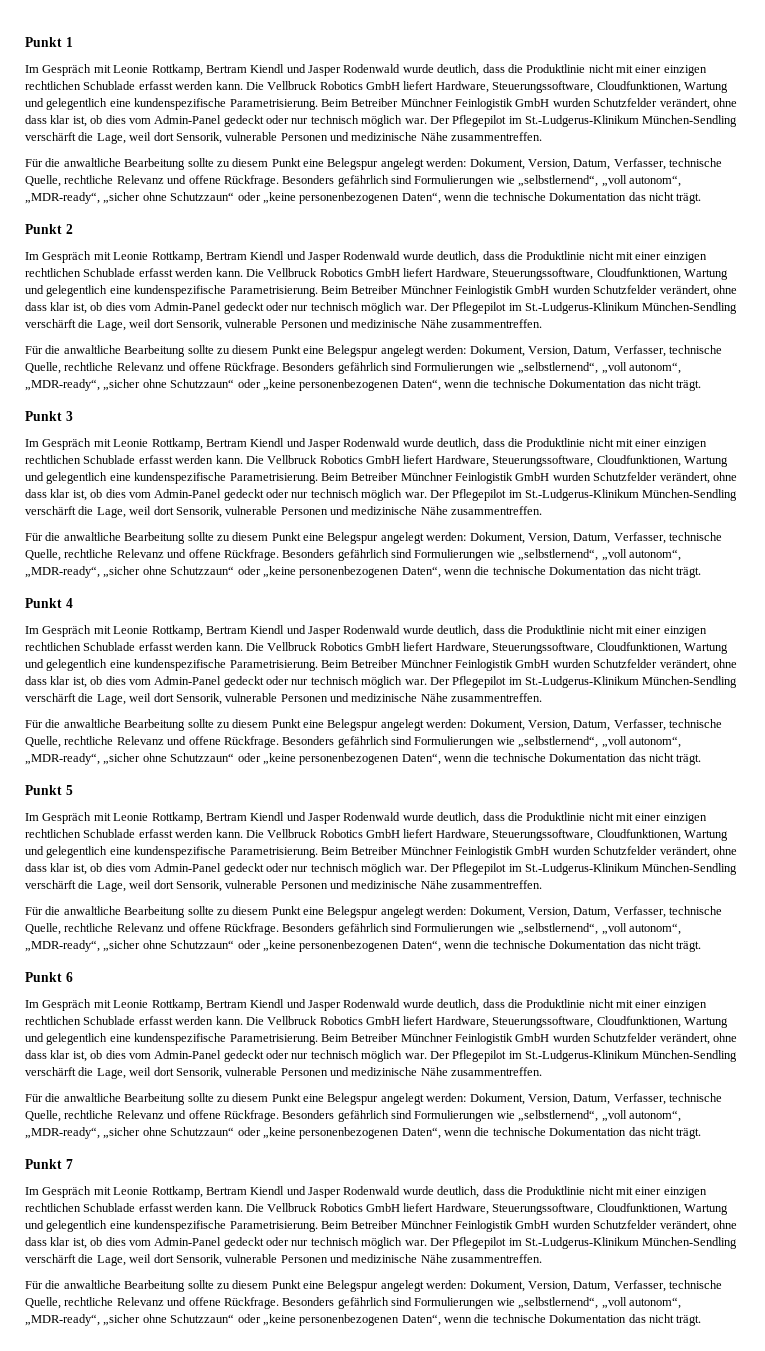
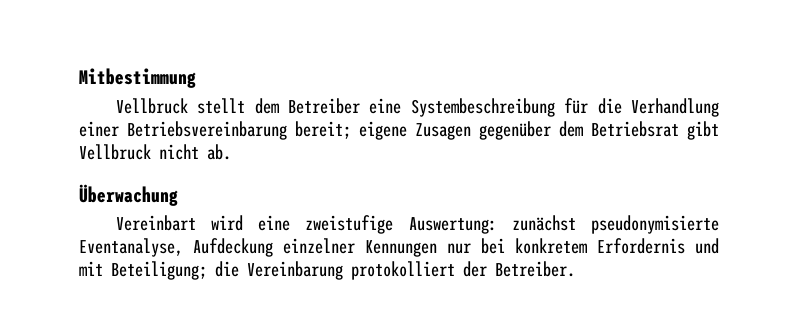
[25,37,73,47] [25,64,707,76] [25,81,728,93] [25,98,737,110] [25,115,738,127] [25,132,543,144] [25,158,722,170] [25,175,681,187] [25,192,702,204] [25,224,73,234] [25,251,707,263] [25,268,728,280] [25,285,737,297] [25,302,738,314] [25,319,543,331] [25,345,722,357] [25,362,681,374] [25,379,702,391] [25,411,73,421] [25,438,707,450] [25,455,728,467] [25,472,737,484] [25,489,738,501] [25,506,543,518] [25,532,722,544] [25,549,681,561] [25,566,702,578] [25,598,73,608] [25,625,707,637] [25,642,728,654] [25,659,737,671] [25,676,738,688] [25,693,543,705] [25,719,722,731] [25,736,681,748] [25,753,702,765] [25,785,73,795] [25,812,707,824] [25,829,728,841] [25,846,737,858] [25,863,738,875] [25,880,543,892] [25,906,722,918] [25,923,681,935] [25,940,702,952] [25,972,73,982] [25,999,707,1011] [25,1016,728,1028] [25,1033,737,1045] [25,1050,738,1062] [25,1067,543,1079] [25,1093,722,1105] [25,1110,681,1122] [25,1127,702,1139] [25,1159,73,1169] [25,1186,707,1198] [25,1203,728,1215] [25,1220,737,1232] [25,1237,738,1249] [25,1254,543,1266] [25,1280,722,1292] [25,1297,681,1309] [25,1314,702,1326] Punkt 1 // Im Gespräch mit Leonie Rottkamp, Bertram Kiendl und Jasper Rodenwald wurde deutlich, dass die Produktlinie nicht mit einer einzigen rechtlichen Schublade erfasst werden kann. Die Vellbruck Robotics GmbH liefert Hardware, Steuerungssoftware, Cloudfunktionen, Wartung und gelegentlich eine kundenspezifische Parametrisierung. Beim Betreiber Münchner Feinlogistik GmbH wurden Schutzfelder verändert, ohne dass klar ist, ob dies vom Admin-Panel gedeckt oder nur technisch möglich war. Der Pflegepilot im St.-Ludgerus-Klinikum München-Sendling verschärft die Lage, weil dort Sensorik, vulnerable Personen und medizinische Nähe zusammentreffen. // Für die anwaltliche Bearbeitung sollte zu diesem Punkt eine Belegspur angelegt werden: Dokument, Version, Datum, Verfasser, technische Quelle, rechtliche Relevanz und offene Rückfrage. Besonders gefährlich sind Formulierungen wie „selbstlernend“, „voll autonom“, „MDR-ready“, „sicher ohne Schutzzaun“ oder „keine personenbezogenen Daten“, wenn die technische Dokumentation das nicht trägt. // Punkt 2 // Im Gespräch mit Leonie Rottkamp, Bertram Kiendl und Jasper Rodenwald wurde deutlich, dass die Produktlinie nicht mit einer einzigen rechtlichen Schublade erfasst werden kann. Die Vellbruck Robotics GmbH liefert Hardware, Steuerungssoftware, Cloudfunktionen, Wartung und gelegentlich eine kundenspezifische Parametrisierung. Beim Betreiber Münchner Feinlogistik GmbH wurden Schutzfelder verändert, ohne dass klar ist, ob dies vom Admin-Panel gedeckt oder nur technisch möglich war. Der Pflegepilot im St.-Ludgerus-Klinikum München-Sendling verschärft die Lage, weil dort Sensorik, vulnerable Personen und medizinische Nähe zusammentreffen. // Für die anwaltliche Bearbeitung sollte zu diesem Punkt eine Belegspur angelegt werden: Dokument, Version, Datum, Verfasser, technische Quelle, rechtliche Relevanz und offene Rückfrage. Besonders gefährlich sind Formulierungen wie „selbstlernend“, „voll autonom“, „MDR-ready“, „sicher ohne Schutzzaun“ oder „keine personenbezogenen Daten“, wenn die technische Dokumentation das nicht trägt. // Punkt 3 // Im Gespräch mit Leonie Rottkamp, Bertram Kiendl und Jasper Rodenwald wurde deutlich, dass die Produktlinie nicht mit einer einzigen rechtlichen Schublade erfasst werden kann. Die Vellbruck Robotics GmbH liefert Hardware, Steuerungssoftware, Cloudfunktionen, Wartung und gelegentlich eine kundenspezifische Parametrisierung. Beim Betreiber Münchner Feinlogistik GmbH wurden Schutzfelder verändert, ohne dass klar ist, ob dies vom Admin-Panel gedeckt oder nur technisch möglich war. Der Pflegepilot im St.-Ludgerus-Klinikum München-Sendling verschärft die Lage, weil dort Sensorik, vulnerable Personen und medizinische Nähe zusammentreffen. // Für die anwaltliche Bearbeitung sollte zu diesem Punkt eine Belegspur angelegt werden: Dokument, Version, Datum, Verfasser, technische Quelle, rechtliche Relevanz und offene Rückfrage. Besonders gefährlich sind Formulierungen wie „selbstlernend“, „voll autonom“, „MDR-ready“, „sicher ohne Schutzzaun“ oder „keine personenbezogenen Daten“, wenn die technische Dokumentation das nicht trägt. // Punkt 4 // Im Gespräch mit Leonie Rottkamp, Bertram Kiendl und Jasper Rodenwald wurde deutlich, dass die Produktlinie nicht mit einer einzigen rechtlichen Schublade erfasst werden kann. Die Vellbruck Robotics GmbH liefert Hardware, Steuerungssoftware, Cloudfunktionen, Wartung und gelegentlich eine kundenspezifische Parametrisierung. Beim Betreiber Münchner Feinlogistik GmbH wurden Schutzfelder verändert, ohne dass klar ist, ob dies vom Admin-Panel gedeckt oder nur technisch möglich war. Der Pflegepilot im St.-Ludgerus-Klinikum München-Sendling verschärft die Lage, weil dort Sensorik, vulnerable Personen und medizinische Nähe zusammentreffen. // Für die anwaltliche Bearbeitung sollte zu diesem Punkt eine Belegspur angelegt werden: Dokument, Version, Datum, Verfasser, technische Quelle, rechtliche Relevanz und offene Rückfrage. Besonders gefährlich sind Formulierungen wie „selbstlernend“, „voll autonom“, „MDR-ready“, „sicher ohne Schutzzaun“ oder „keine personenbezogenen Daten“, wenn die technische Dokumentation das nicht trägt. // Punkt 5 // Im Gespräch mit Leonie Rottkamp, Bertram Kiendl und Jasper Rodenwald wurde deutlich, dass die Produktlinie nicht mit einer einzigen rechtlichen Schublade erfasst werden kann. Die Vellbruck Robotics GmbH liefert Hardware, Steuerungssoftware, Cloudfunktionen, Wartung und gelegentlich eine kundenspezifische Parametrisierung. Beim Betreiber Münchner Feinlogistik GmbH wurden Schutzfelder verändert, ohne dass klar ist, ob dies vom Admin-Panel gedeckt oder nur technisch möglich war. Der Pflegepilot im St.-Ludgerus-Klinikum München-Sendling verschärft die Lage, weil dort Sensorik, vulnerable Personen und medizinische Nähe zusammentreffen. // Für die anwaltliche Bearbeitung sollte zu diesem Punkt eine Belegspur angelegt werden: Dokument, Version, Datum, Verfasser, technische Quelle, rechtliche Relevanz und offene Rückfrage. Besonders gefährlich sind Formulierungen wie „selbstlernend“, „voll autonom“, „MDR-ready“, „sicher ohne Schutzzaun“ oder „keine personenbezogenen Daten“, wenn die technische Dokumentation das nicht trägt. // Punkt 6 // Im Gespräch mit Leonie Rottkamp, Bertram Kiendl und Jasper Rodenwald wurde deutlich, dass die Produktlinie nicht mit einer einzigen rechtlichen Schublade erfasst werden kann. Die Vellbruck Robotics GmbH liefert Hardware, Steuerungssoftware, Cloudfunktionen, Wartung und gelegentlich eine kundenspezifische Parametrisierung. Beim Betreiber Münchner Feinlogistik GmbH wurden Schutzfelder verändert, ohne dass klar ist, ob dies vom Admin-Panel gedeckt oder nur technisch möglich war. Der Pflegepilot im St.-Ludgerus-Klinikum München-Sendling verschärft die Lage, weil dort Sensorik, vulnerable Personen und medizinische Nähe zusammentreffen. // Für die anwaltliche Bearbeitung sollte zu diesem Punkt eine Belegspur angelegt werden: Dokument, Version, Datum, Verfasser, technische Quelle, rechtliche Relevanz und offene Rückfrage. Besonders gefährlich sind Formulierungen wie „selbstlernend“, „voll autonom“, „MDR-ready“, „sicher ohne Schutzzaun“ oder „keine personenbezogenen Daten“, wenn die technische Dokumentation das nicht trägt. // Punkt 7 // Im Gespräch mit Leonie Rottkamp, Bertram Kiendl und Jasper Rodenwald wurde deutlich, dass die Produktlinie nicht mit einer einzigen rechtlichen Schublade erfasst werden kann. Die Vellbruck Robotics GmbH liefert Hardware, Steuerungssoftware, Cloudfunktionen, Wartung und gelegentlich eine kundenspezifische Parametrisierung. Beim Betreiber Münchner Feinlogistik GmbH wurden Schutzfelder verändert, ohne dass klar ist, ob dies vom Admin-Panel gedeckt oder nur technisch möglich war. Der Pflegepilot im St.-Ludgerus-Klinikum München-Sendling verschärft die Lage, weil dort Sensorik, vulnerable Personen und medizinische Nähe zusammentreffen. // Für die anwaltliche Bearbeitung sollte zu diesem Punkt eine Belegspur angelegt werden: Dokument, Version, Datum, Verfasser, technische Quelle, rechtliche Relevanz und offene Rückfrage. Besonders gefährlich sind Formulierungen wie „selbstlernend“, „voll autonom“, „MDR-ready“, „sicher ohne Schutzzaun“ oder „keine personenbezogenen Daten“, wenn die technische Dokumentation das nicht trägt. -> [79,68,196,88] [115,98,719,117] [79,121,719,140] [79,144,231,160] [79,184,178,206] [115,215,719,234] [79,238,719,257] [79,261,575,280] Mitbestimmung // Vellbruck stellt dem Betreiber eine Systembeschreibung für die Verhandlung einer Betriebsvereinbarung bereit; eigene Zusagen gegenüber dem Betriebsrat gibt Vellbruck nicht ab. // Überwachung // Vereinbart wird eine zweistufige Auswertung: zunächst pseudonymisierte Eventanalyse, Aufdeckung einzelner Kennungen nur bei konkretem Erfordernis und mit Beteiligung; die Vereinbarung protokolliert der Betreiber.

